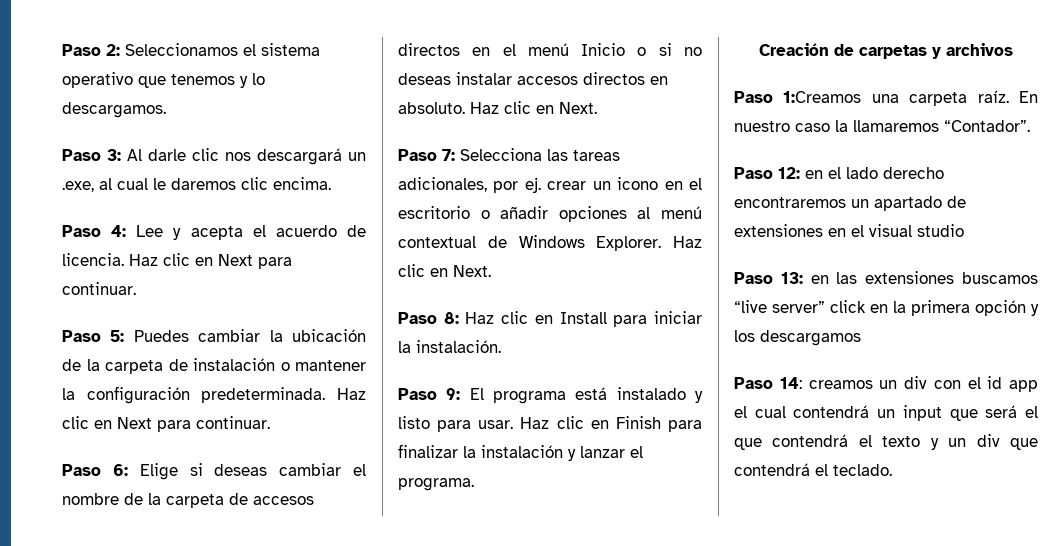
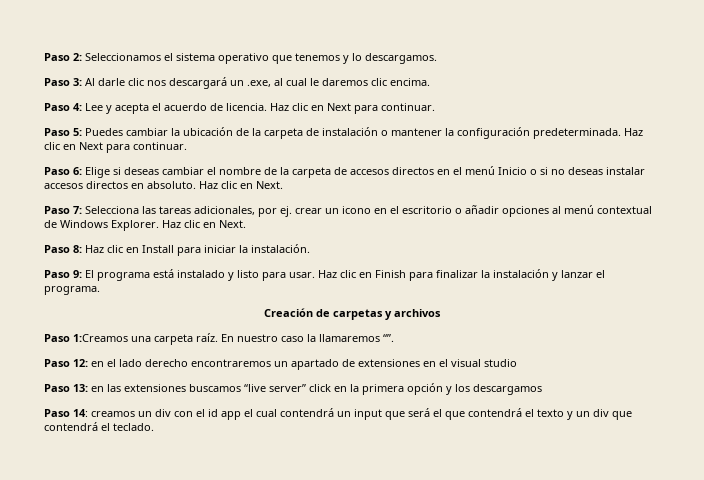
[944,120,1030,132] “Contador”. -> [383,334,394,342] “”.

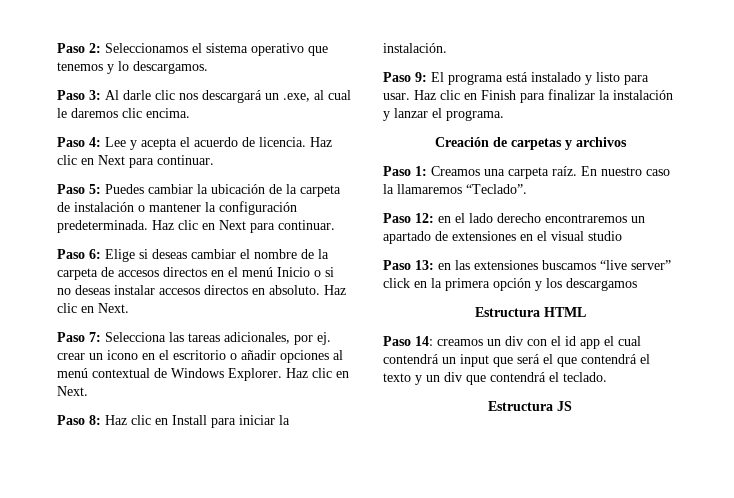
[73,334,128,342] 1:Creamos -> [415,166,480,176] 1: Creamos
[383,334,394,342] “”. -> [466,184,527,194] “Teclado”.
(542, 389) none -> [474,307,586,317] // Estructura HTML
(154, 427) none -> [488,401,572,411] // Estructura JS

